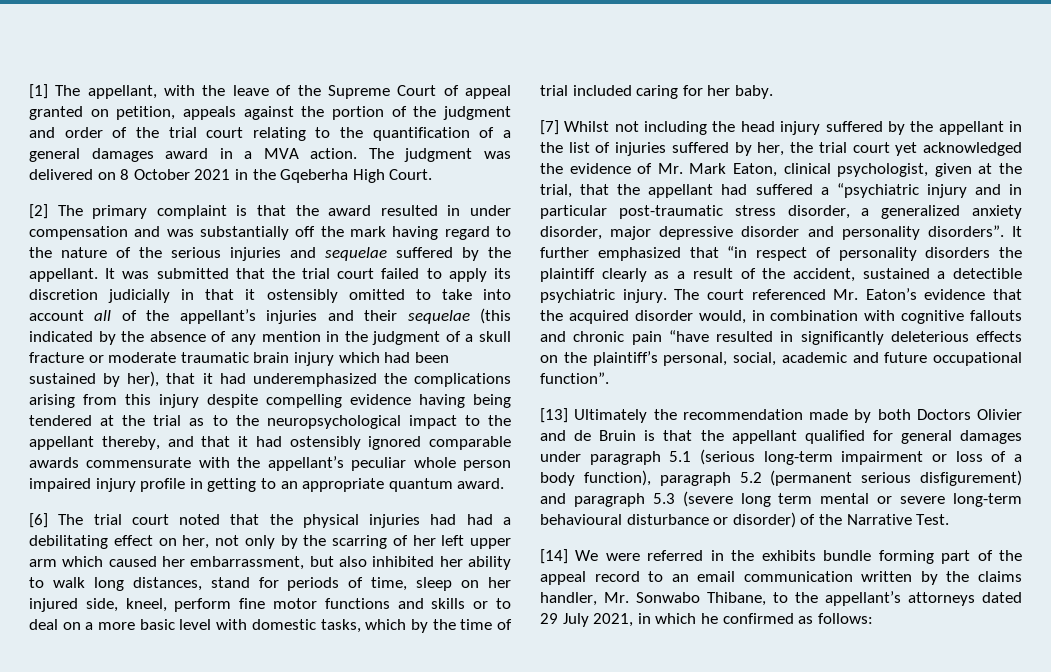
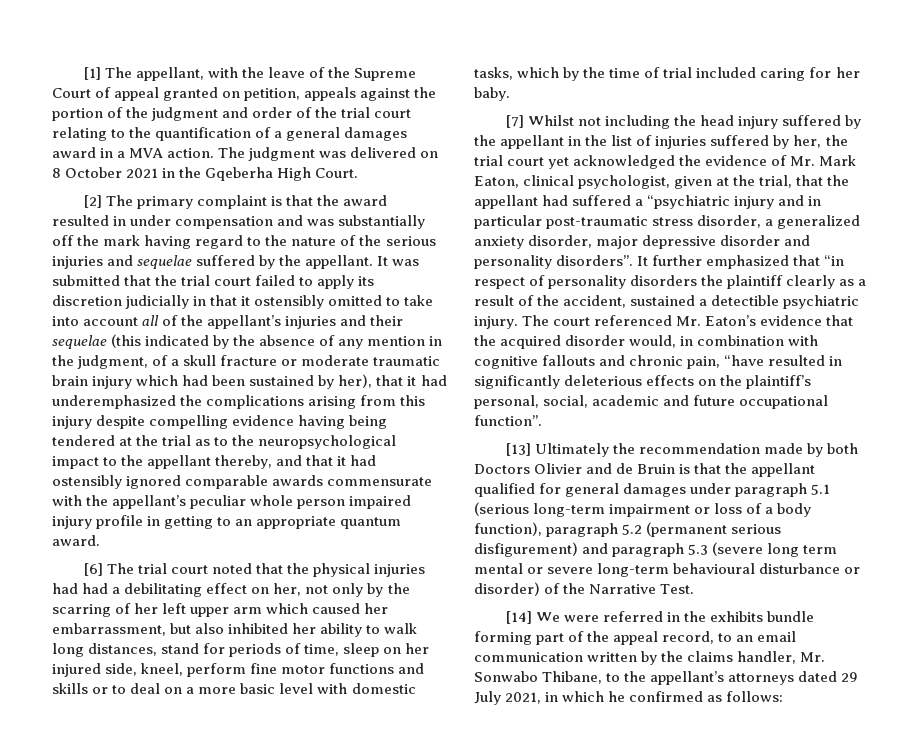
[372,331,441,345] judgment -> [77,355,149,369] judgment,
[631,331,662,345] pain -> [687,356,721,369] pain,
[594,571,640,582] record -> [662,631,715,644] record,

